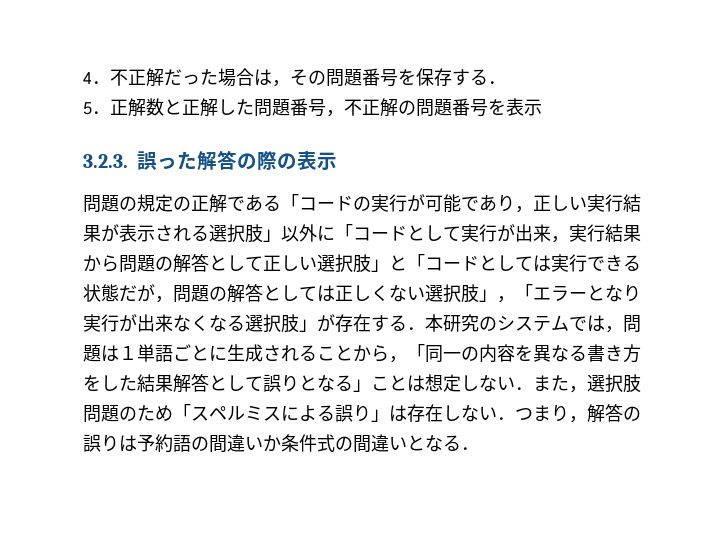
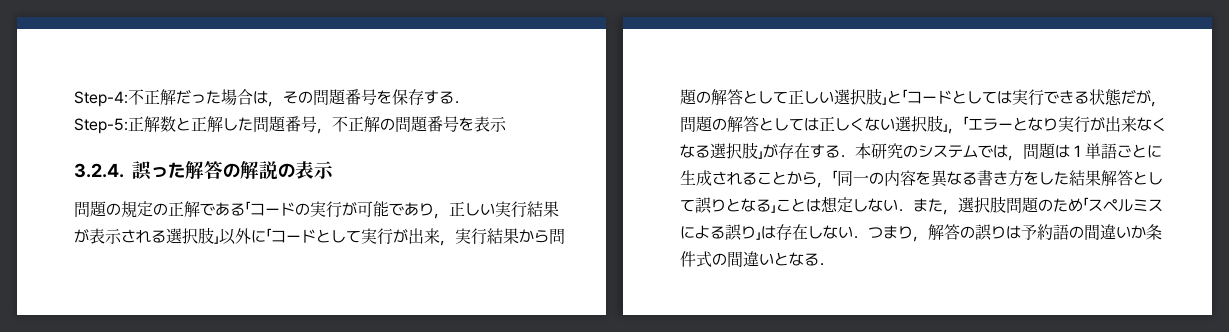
[83,72,110,84] 4． -> [74,91,128,107] Step-4:
[83,102,110,115] 5． -> [74,118,128,134] Step-5:
[83,154,128,168] 3.2.3. -> [74,163,124,178] 3.2.4.
[257,151,277,170] 際 -> [240,161,278,180] 解説

